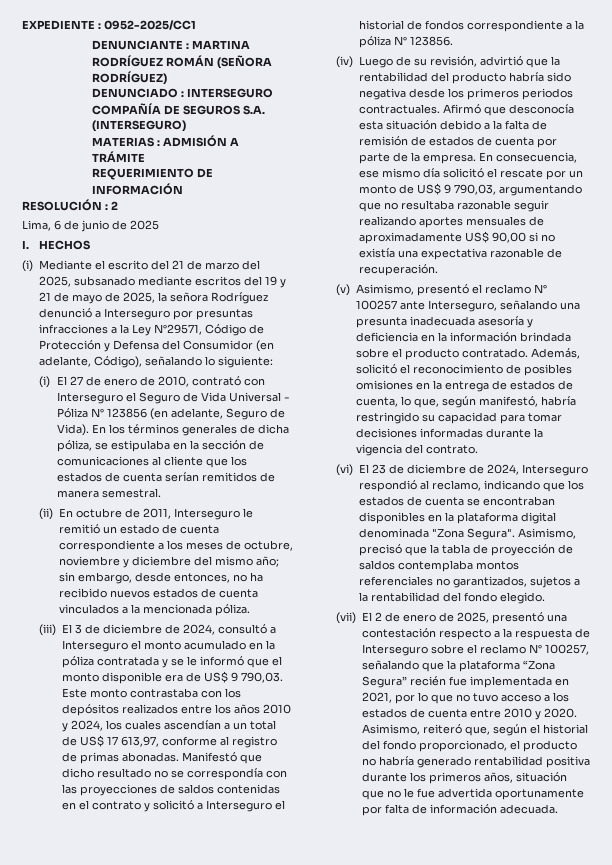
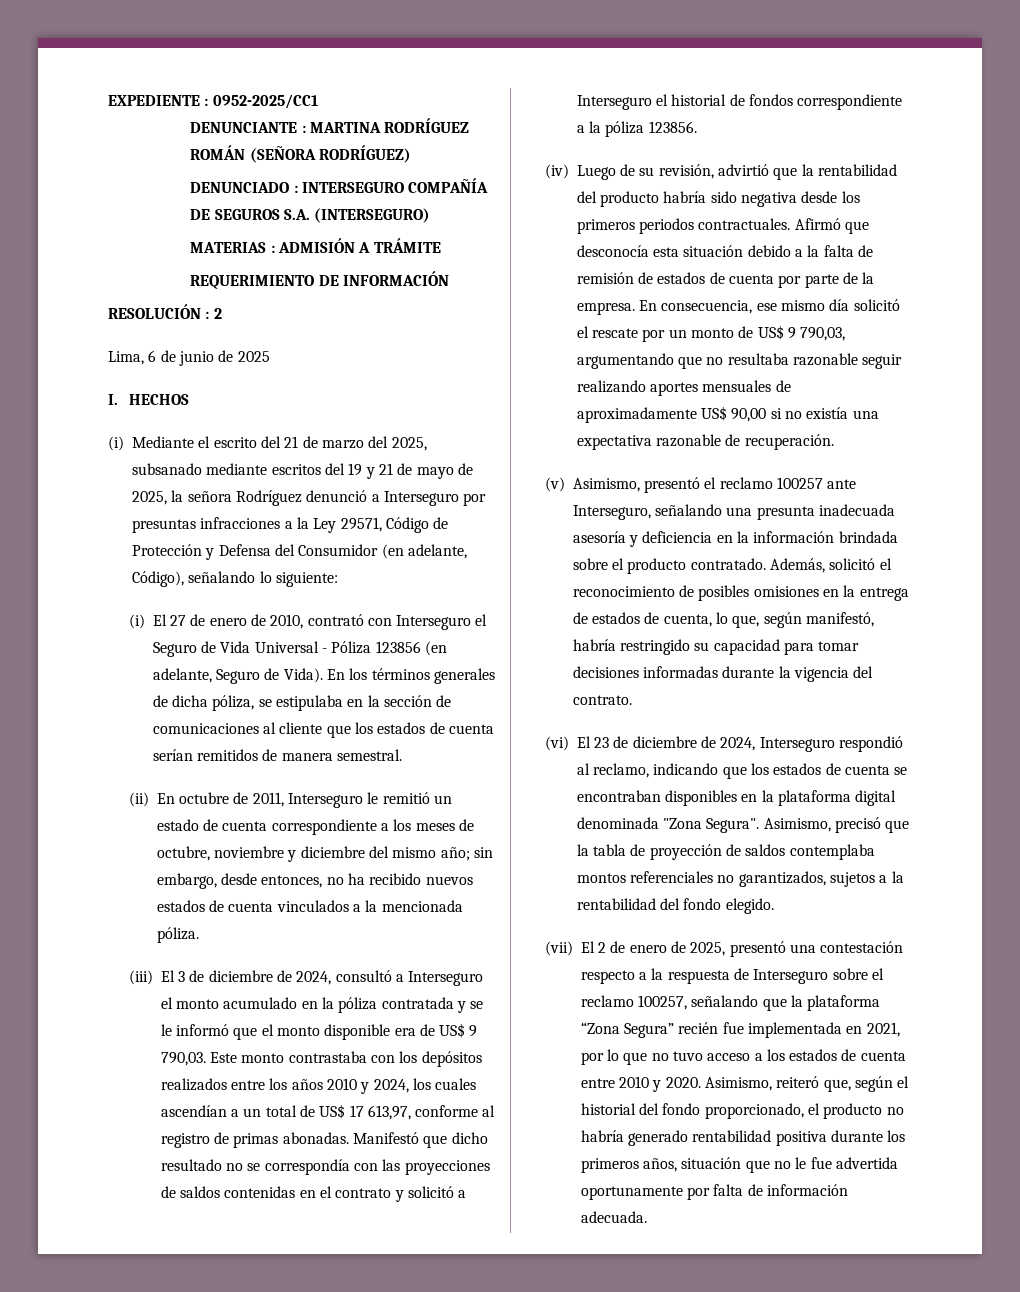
[154,324,203,335] N°29571, -> [340,517,382,532] 29571,
[90,408,104,417] N° -> (372, 647) none
[393,36,407,45] N° -> (645, 129) none
[533,284,547,293] N° -> (773, 483) none
[528,644,542,653] N° -> (634, 1001) none

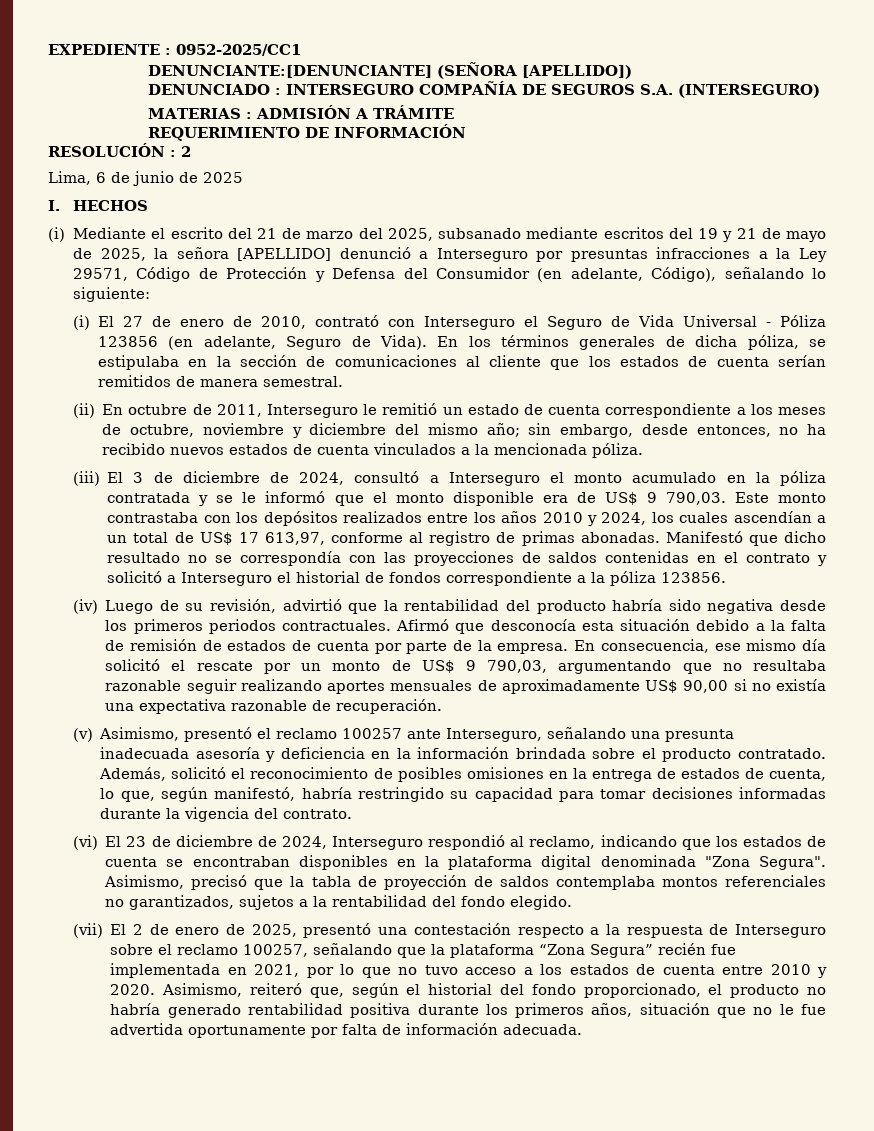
[190,118,470,133] [190,145,411,163] DENUNCIANTE : MARTINA RODRÍGUEZ ROMÁN (SEÑORA RODRÍGUEZ) -> [148,62,633,79] DENUNCIANTE:[DENUNCIANTE] (SEÑORA [APELLIDO])
[235,490,302,506] Rodríguez -> [237,248,332,261] [APELLIDO]

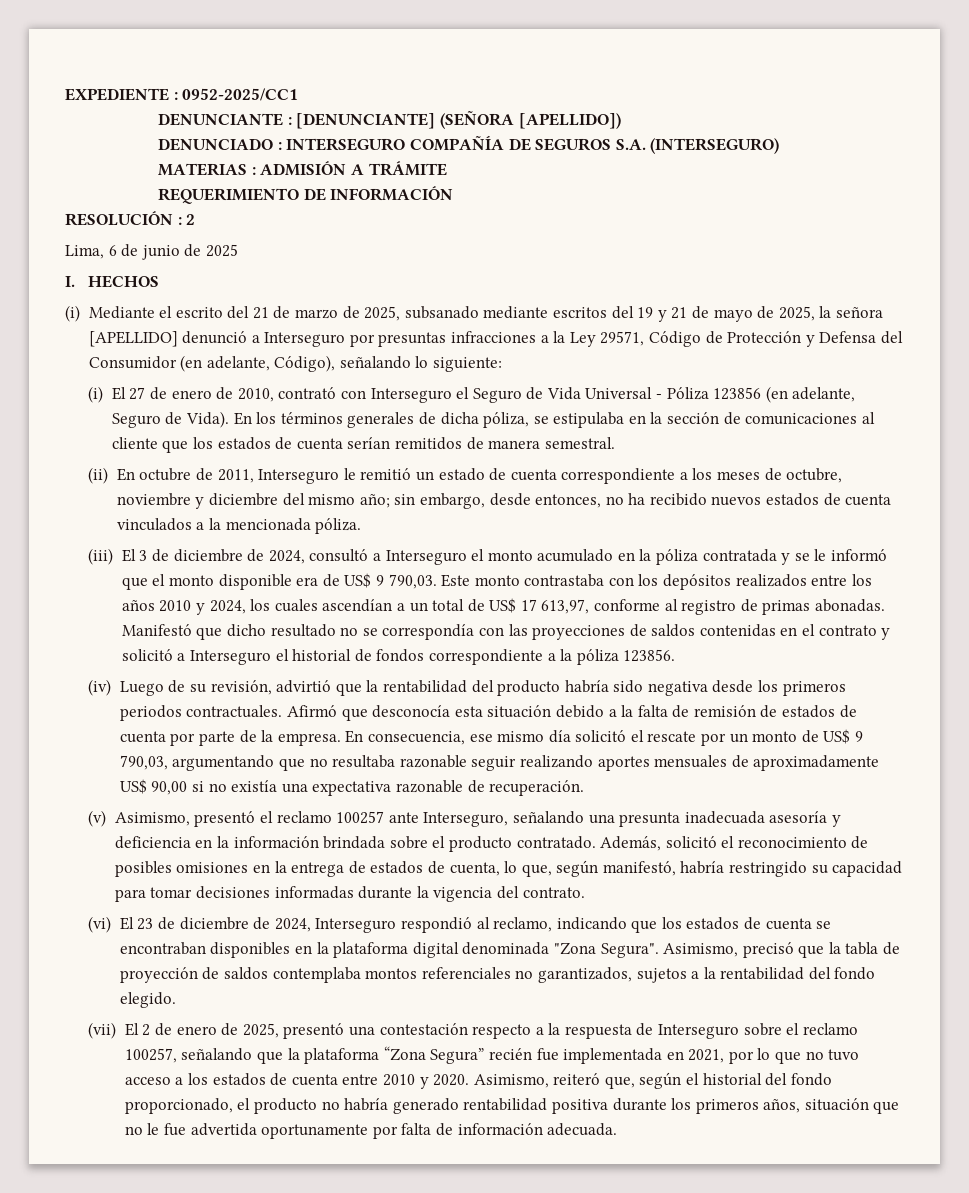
[148,65,433,78] DENUNCIANTE:[DENUNCIANTE] -> [158,113,436,129] DENUNCIANTE : [DENUNCIANTE]
[358,228,383,239] del -> [342,306,360,319] de

